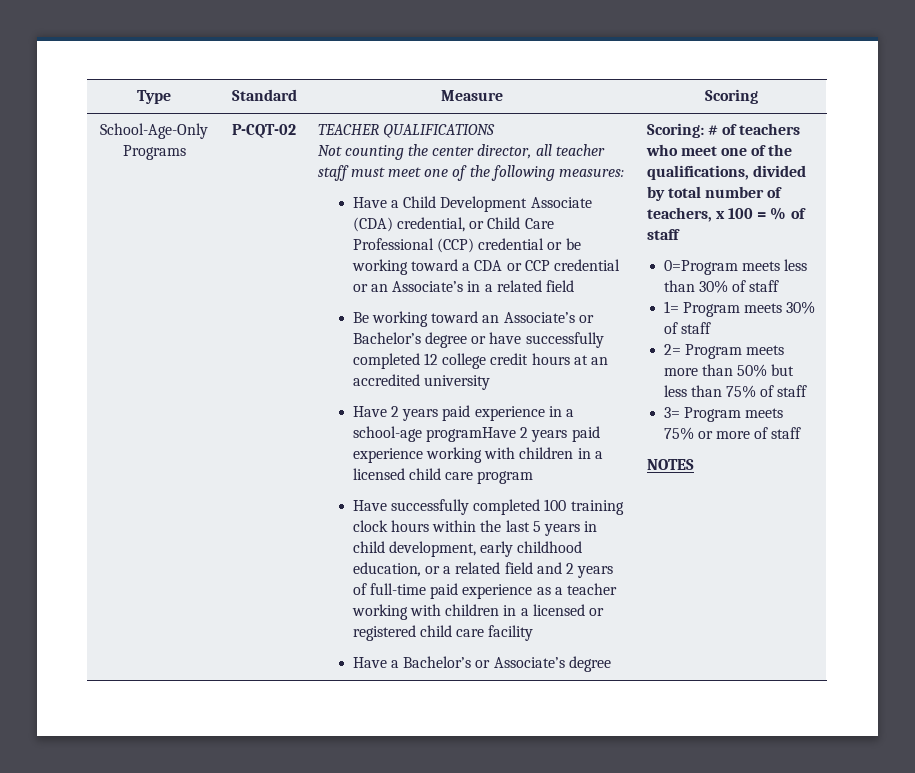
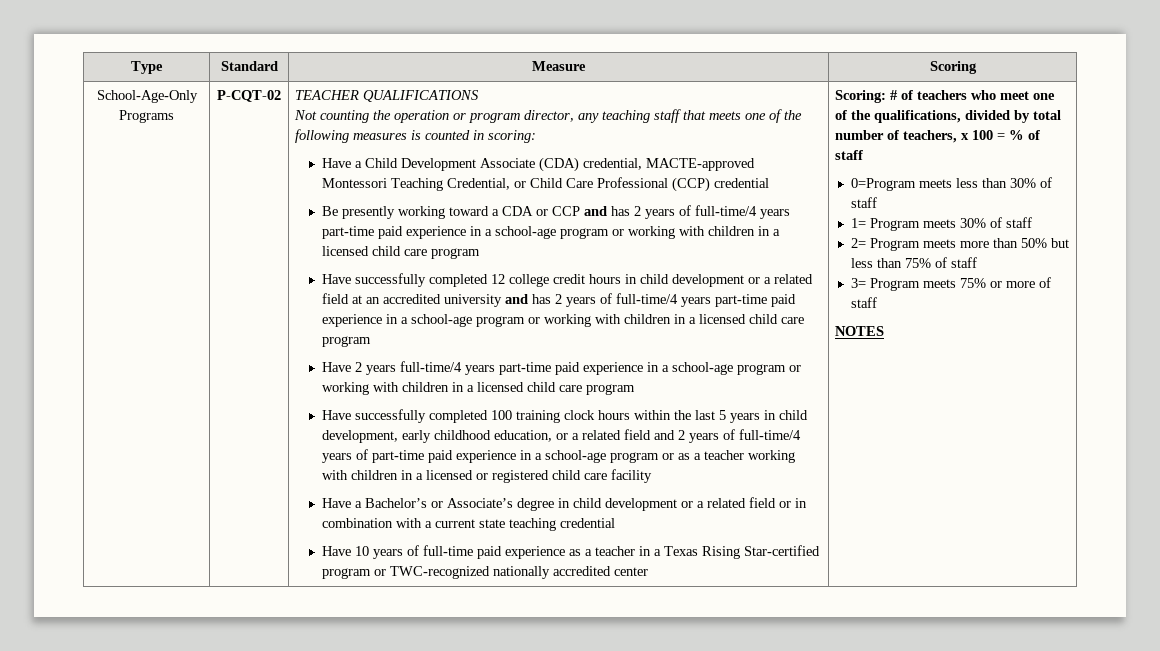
[432,144,605,159] [317,165,624,181] center director, all teacher staff must meet one of the following measures: -> [394,109,803,123] [295,129,537,143] operation or program director, any teaching staff that meets one of the following measures is counted in scoring:
(465, 224) none -> [645,158,755,171] [321,178,510,191] MACTE-approved Montessori Teaching Credential,
[547,238,581,250] or be -> [321,206,395,219] // Be presently
[553,259,620,271] [352,280,574,292] [352,311,594,327] [352,332,522,348] credential or an Associate’s in a related field // Be working toward an Associate’s or Bachelor’s degree or have -> [583,205,790,219] [321,226,780,239] [321,246,480,259] [321,274,351,284] and has 2 years of full-time/4 years part-time paid experience in a school-age program or working with children in a licensed child care program // Have
[573,355,608,365] [352,374,490,390] [352,405,574,421] [352,426,600,442] [352,448,423,463] at an accredited university // Have 2 years paid experience in a school-age programHave 2 years paid experience -> [624,274,813,287] [321,293,796,307] [321,314,804,327] [321,336,371,347] [321,361,801,375] in child development or a related field at an accredited university and has 2 years of full-time/4 years part-time paid experience in a school-age program or working with children in a licensed child care program // Have 2 years full-time/4 years part-time paid experience in a school-age program or
[369,583,533,599] full-time paid experience -> [738,429,801,440] [321,449,674,463] full-time/4 years of part-time paid experience in a school-age program or
(611, 664) none -> [557,497,807,511] [321,518,615,531] [321,545,820,559] [321,566,648,579] in child development or a related field or in combination with a current state teaching credential // Have 10 years of full-time paid experience as a teacher in a Texas Rising Star-certified program or TWC-recognized nationally accredited center

